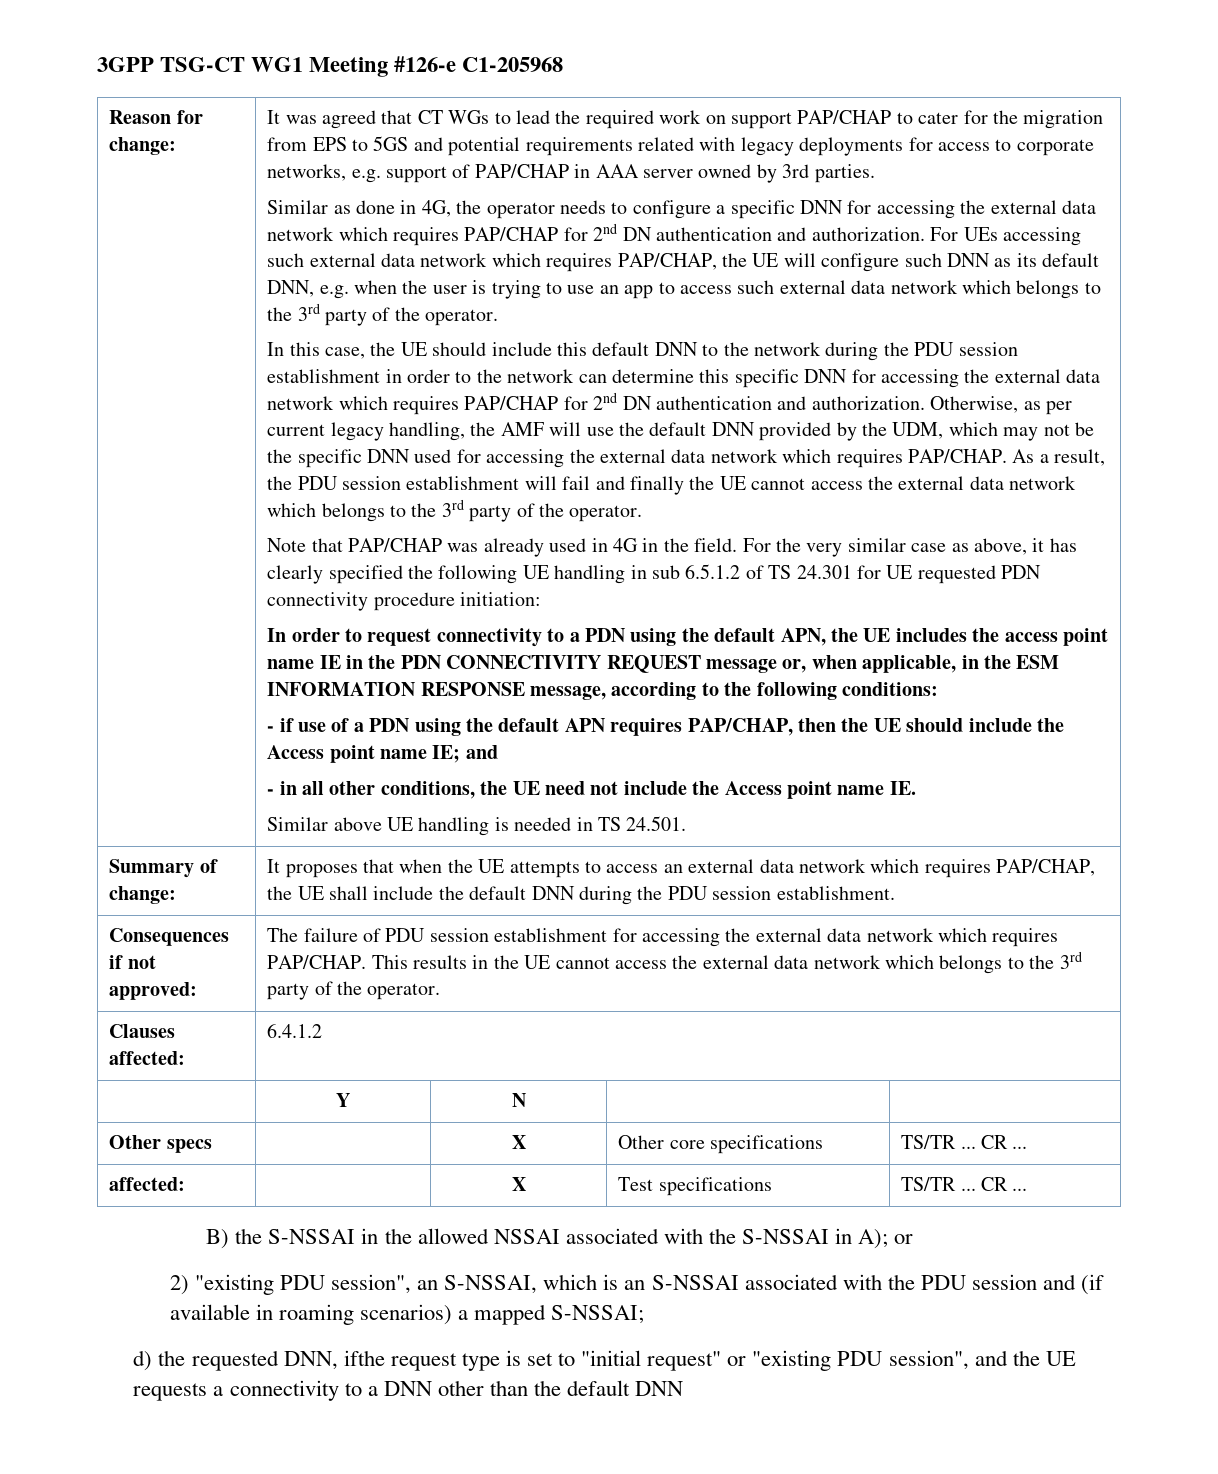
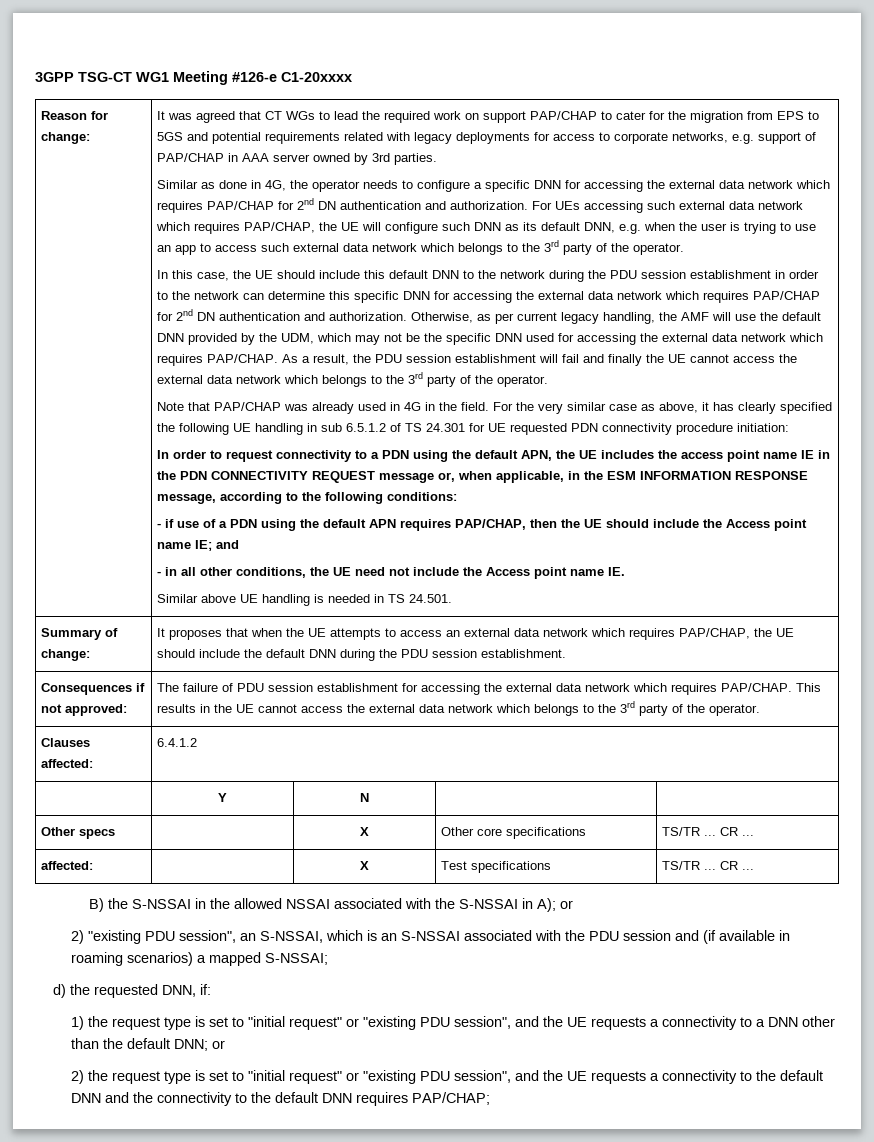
[462,57,564,72] C1-205968 -> [281,72,352,82] C1-20xxxx
[328,886,368,900] shall -> [157,649,196,658] should
[343,1350,385,1366] ifthe -> [200,984,212,995] [71,1016,109,1030] if: // 1) the
[635,1381,684,1396] DNN -> [174,1039,226,1051] [71,1070,824,1084] [71,1092,491,1106] DNN; or // 2) the request type is set to "initial request" or "existing PDU session", and the UE requests a connectivity to the default DNN and the connectivity to the default DNN requires PAP/CHAP;

